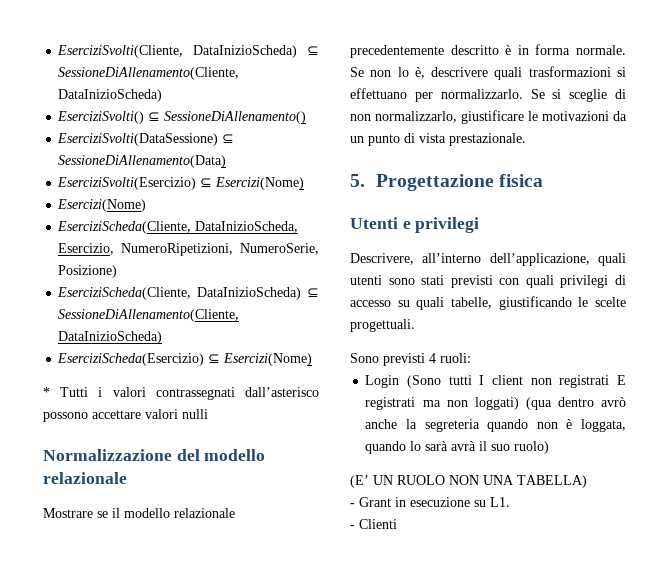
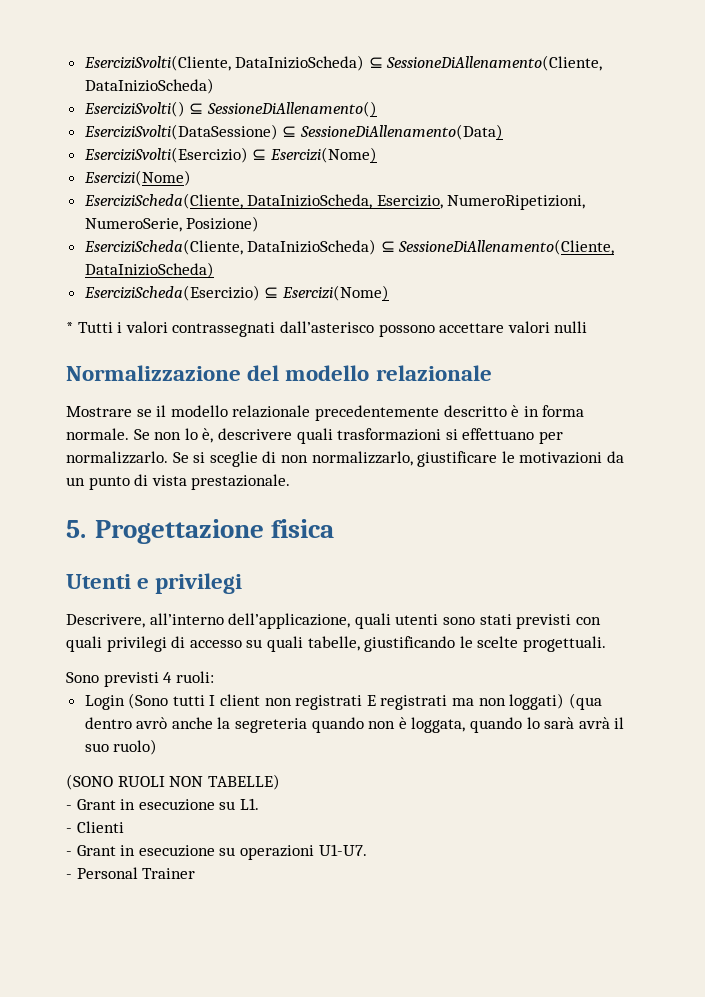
[350,475,587,488] (E’ UN RUOLO NON UNA TABELLA) -> [66,774,280,790] (SONO RUOLI NON TABELLE)
(397, 524) none -> [66,844,367,860] [66,867,196,879] // - Grant in esecuzione su operazioni U1-U7. // - Personal Trainer

